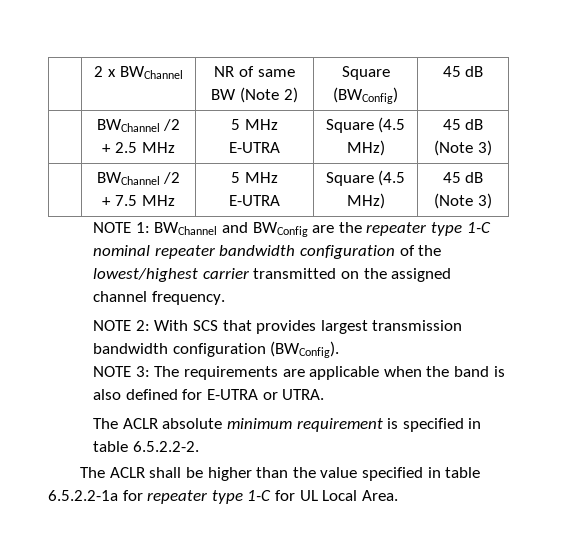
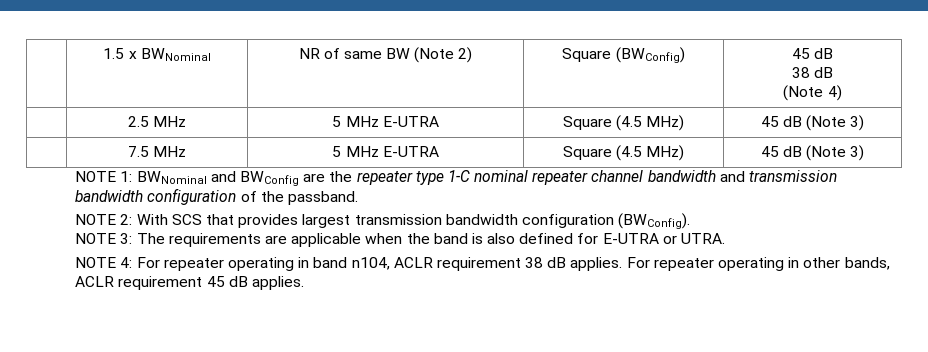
[94,66,183,79] | 2 x BWChannel -> [103,48,211,61] | 1.5 x BWNominal
[96,119,181,132] [102,144,112,153] // | BWChannel /2 + -> [791,67,834,78] [783,85,842,101] // 38 dB // (Note 4) // |
[96,172,181,185] [102,197,112,206] BWChannel /2 + -> (865, 123) none
[154,222,218,235] BWChannel -> [136,171,207,184] BWNominal
[219,245,442,259] [93,268,452,282] [93,291,225,305] bandwidth configuration of the lowest/highest carrier transmitted on the assigned channel frequency. -> [591,170,837,182] [75,188,358,205] channel bandwidth and transmission bandwidth configuration of the passband.
[93,418,482,432] [93,441,199,452] [80,467,481,481] [48,490,398,504] The ACLR absolute minimum requirement is specified in table 6.5.2.2-2. // The ACLR shall be higher than the value specified in table 6.5.2.2-1a for repeater type 1-C for UL Local Area. -> [75,257,890,271] [75,276,304,290] NOTE 4: For repeater operating in band n104, ACLR requirement 38 dB applies. For repeater operating in other bands, ACLR requirement 45 dB applies.

